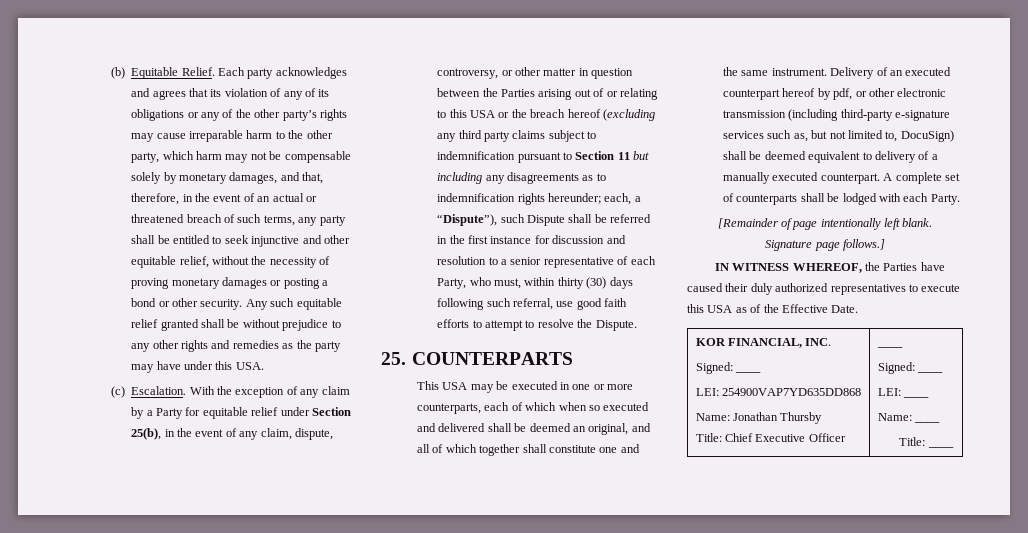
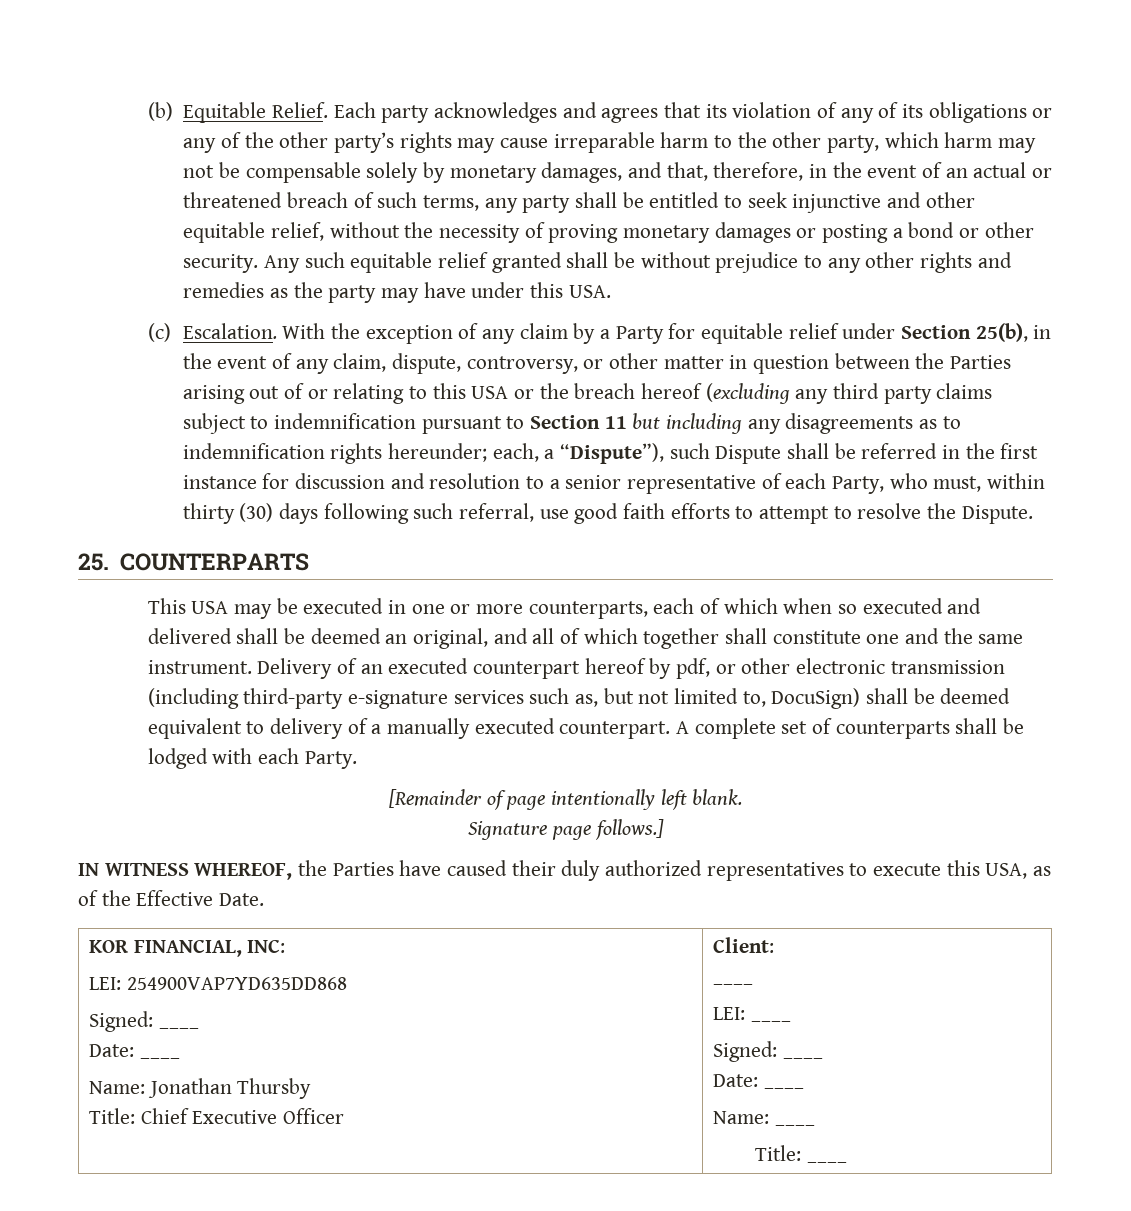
[707,305,733,313] USA -> [985,863,1028,879] USA,
[805,338,832,346] [695,362,762,374] [695,388,862,396] INC. // Signed: ____ // LEI: 254900VAP7YD635DD868 -> [247,940,286,953] [89,977,347,990] [89,1011,199,1032] [89,1044,135,1057] [139,1057,180,1059] INC: // LEI: 254900VAP7YD635DD868 // Signed: ____ // Date: ____
(846, 437) none -> [713,937,775,953] [713,983,754,985] [713,1007,746,1020] Client: // ____ // LEI:
[877,388,901,396] LEI: -> [713,1074,759,1087] Date:

